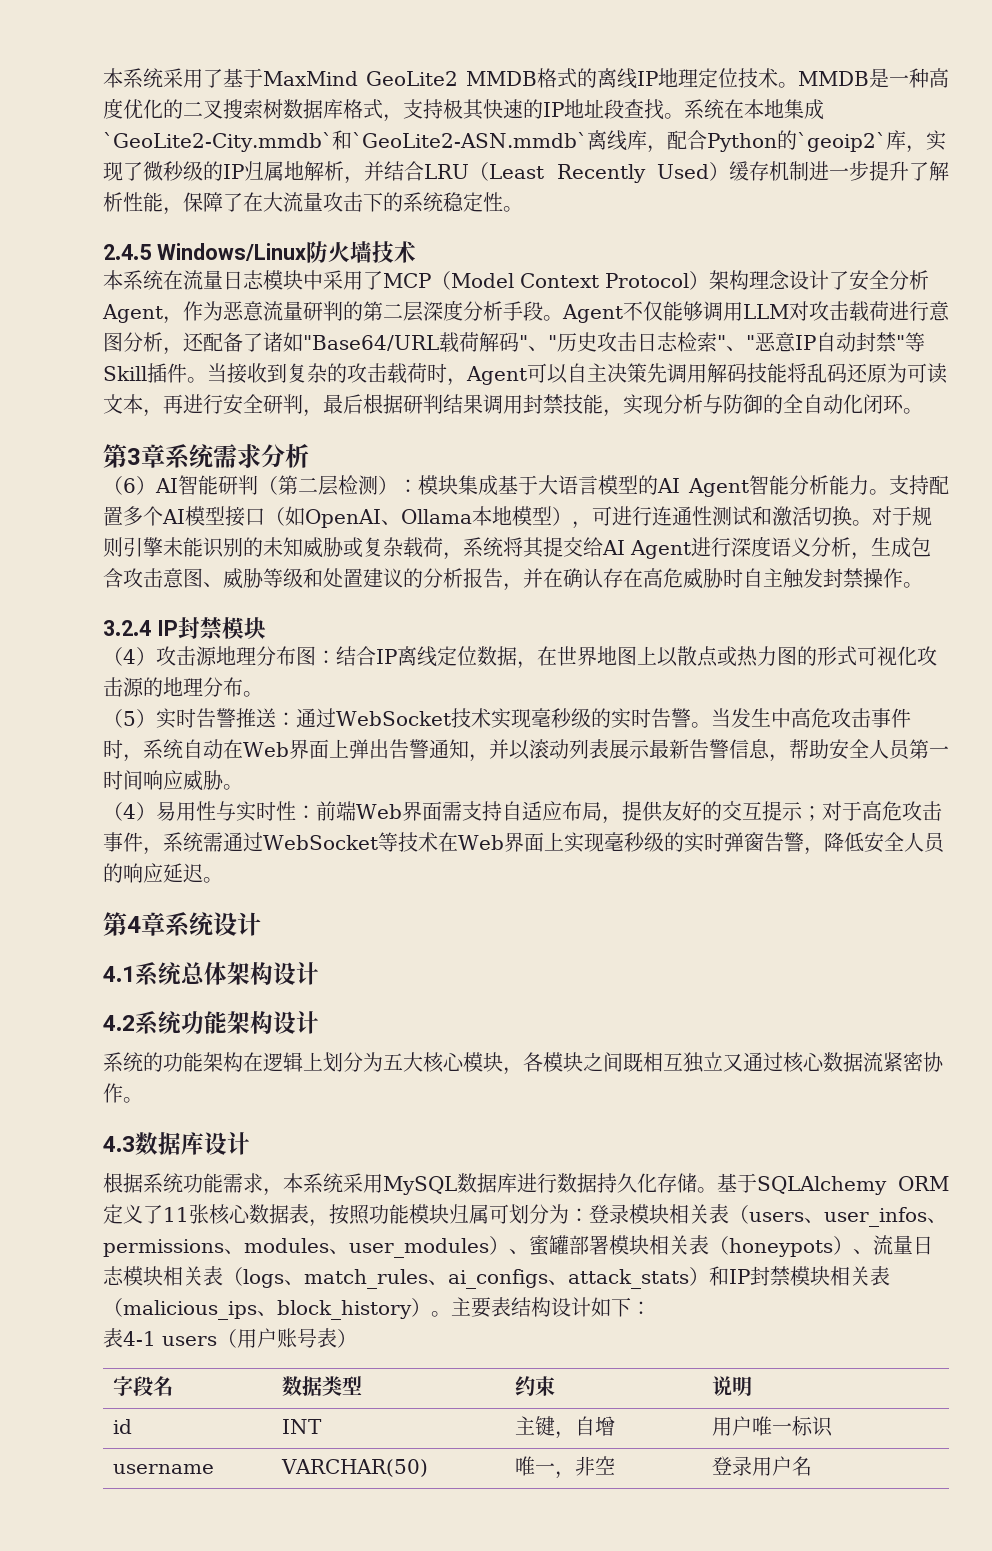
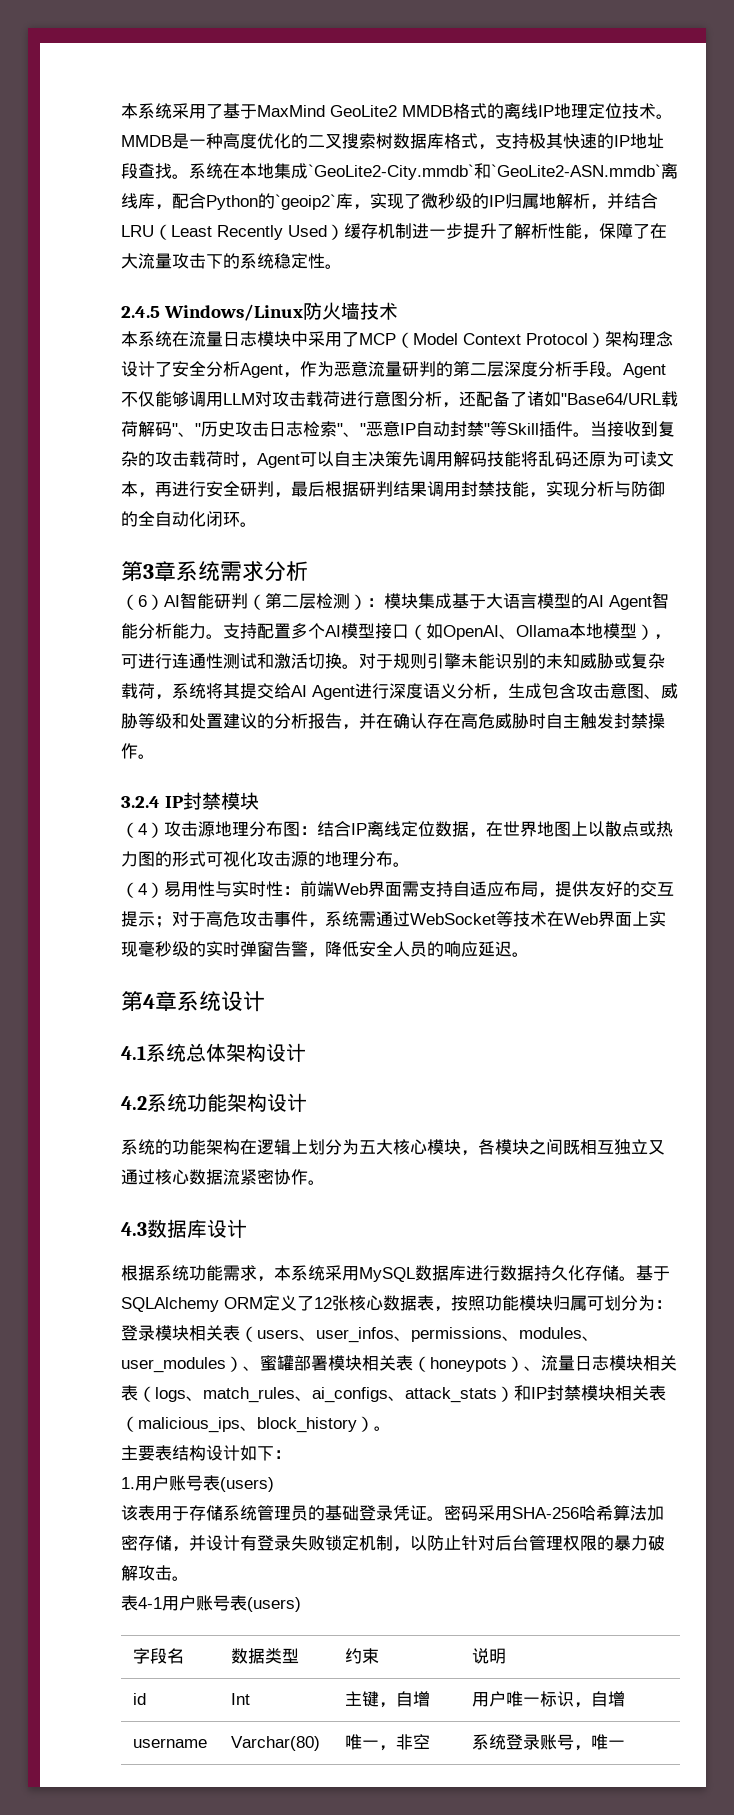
[103,708,911,729] [103,739,949,762] [103,770,243,791] // （5）实时告警推送：通过WebSocket技术实现毫秒级的实时告警。当发生中高危攻击事件时，系统自动在Web界面上弹出告警通知，并以滚动列表展示最新告警信息，帮助安全人员第一时间响应威胁。 -> (410, 864) none
[163,1207,189,1222] 11 -> [314,1297,332,1309] 12
(451, 1314) none -> (391, 1428) //
[103,1328,357,1348] 表4-1 users（用户账号表） -> [121,1475,274,1492] [121,1505,664,1521] [121,1535,665,1552] [121,1565,189,1581] [121,1595,301,1612] 1.用户账号表(users) // 该表用于存储系统管理员的基础登录凭证。密码采用SHA-256哈希算法加密存储，并设计有登录失败锁定机制，以防止针对后台管理权限的暴力破解攻击。 // 表4-1用户账号表(users)
[281,1419,322,1434] INT -> [230,1693,250,1705] Int
(833, 1426) none -> [573,1691,625,1708] ，自增
[280,1459,428,1477] VARCHAR(50) -> [230,1736,320,1751] Varchar(80)
[711,1456,812,1476] 登录用户名 -> [471,1734,625,1751] 系统登录账号，唯一

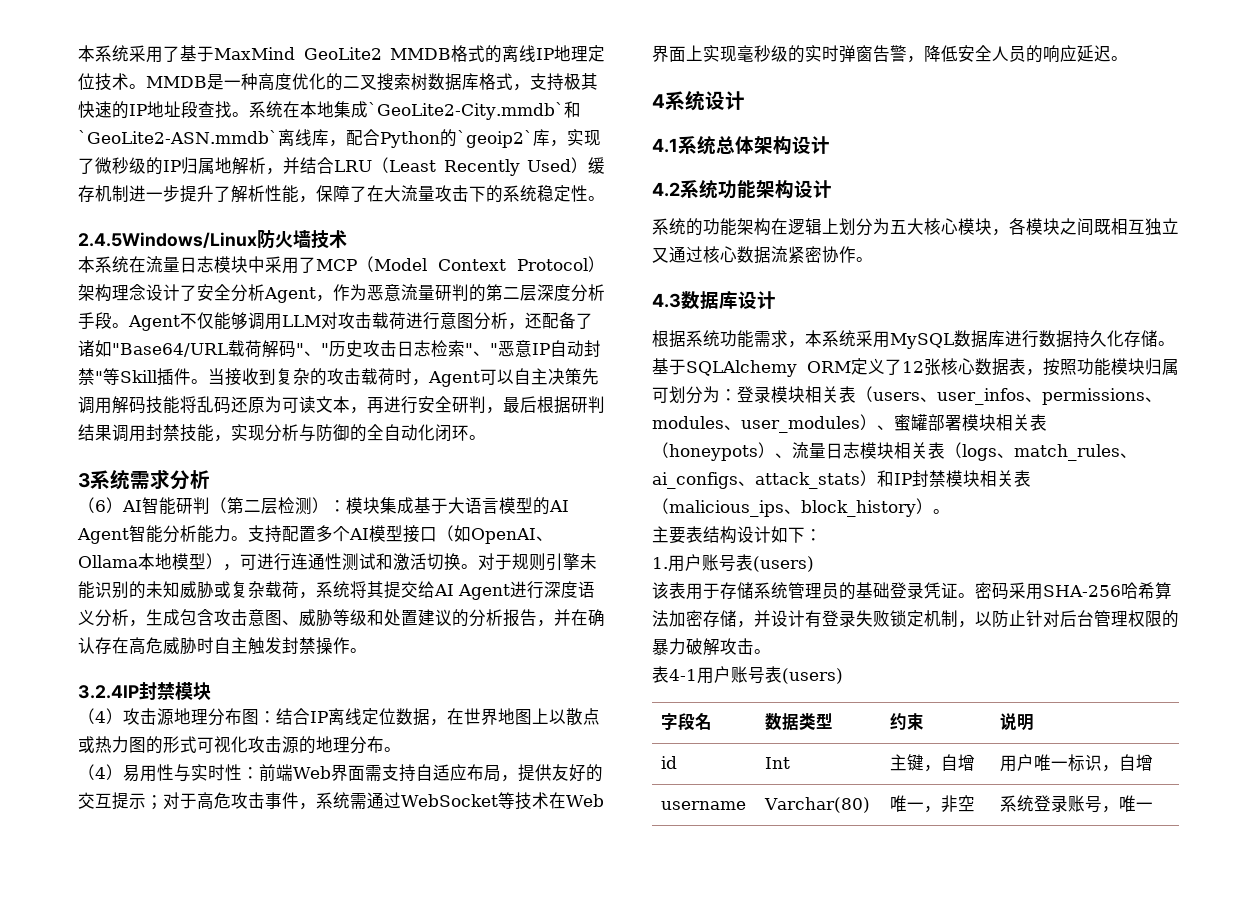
[121,304,303,321] 2.4.5 Windows/Linux -> [78,232,257,248] 2.4.5Windows/Linux
[121,561,176,581] 第3章 -> [78,473,90,488] 3
[121,796,183,808] 3.2.4 IP -> [78,685,139,699] 3.2.4IP
[121,991,177,1011] 第4章 -> [652,94,665,108] 4

